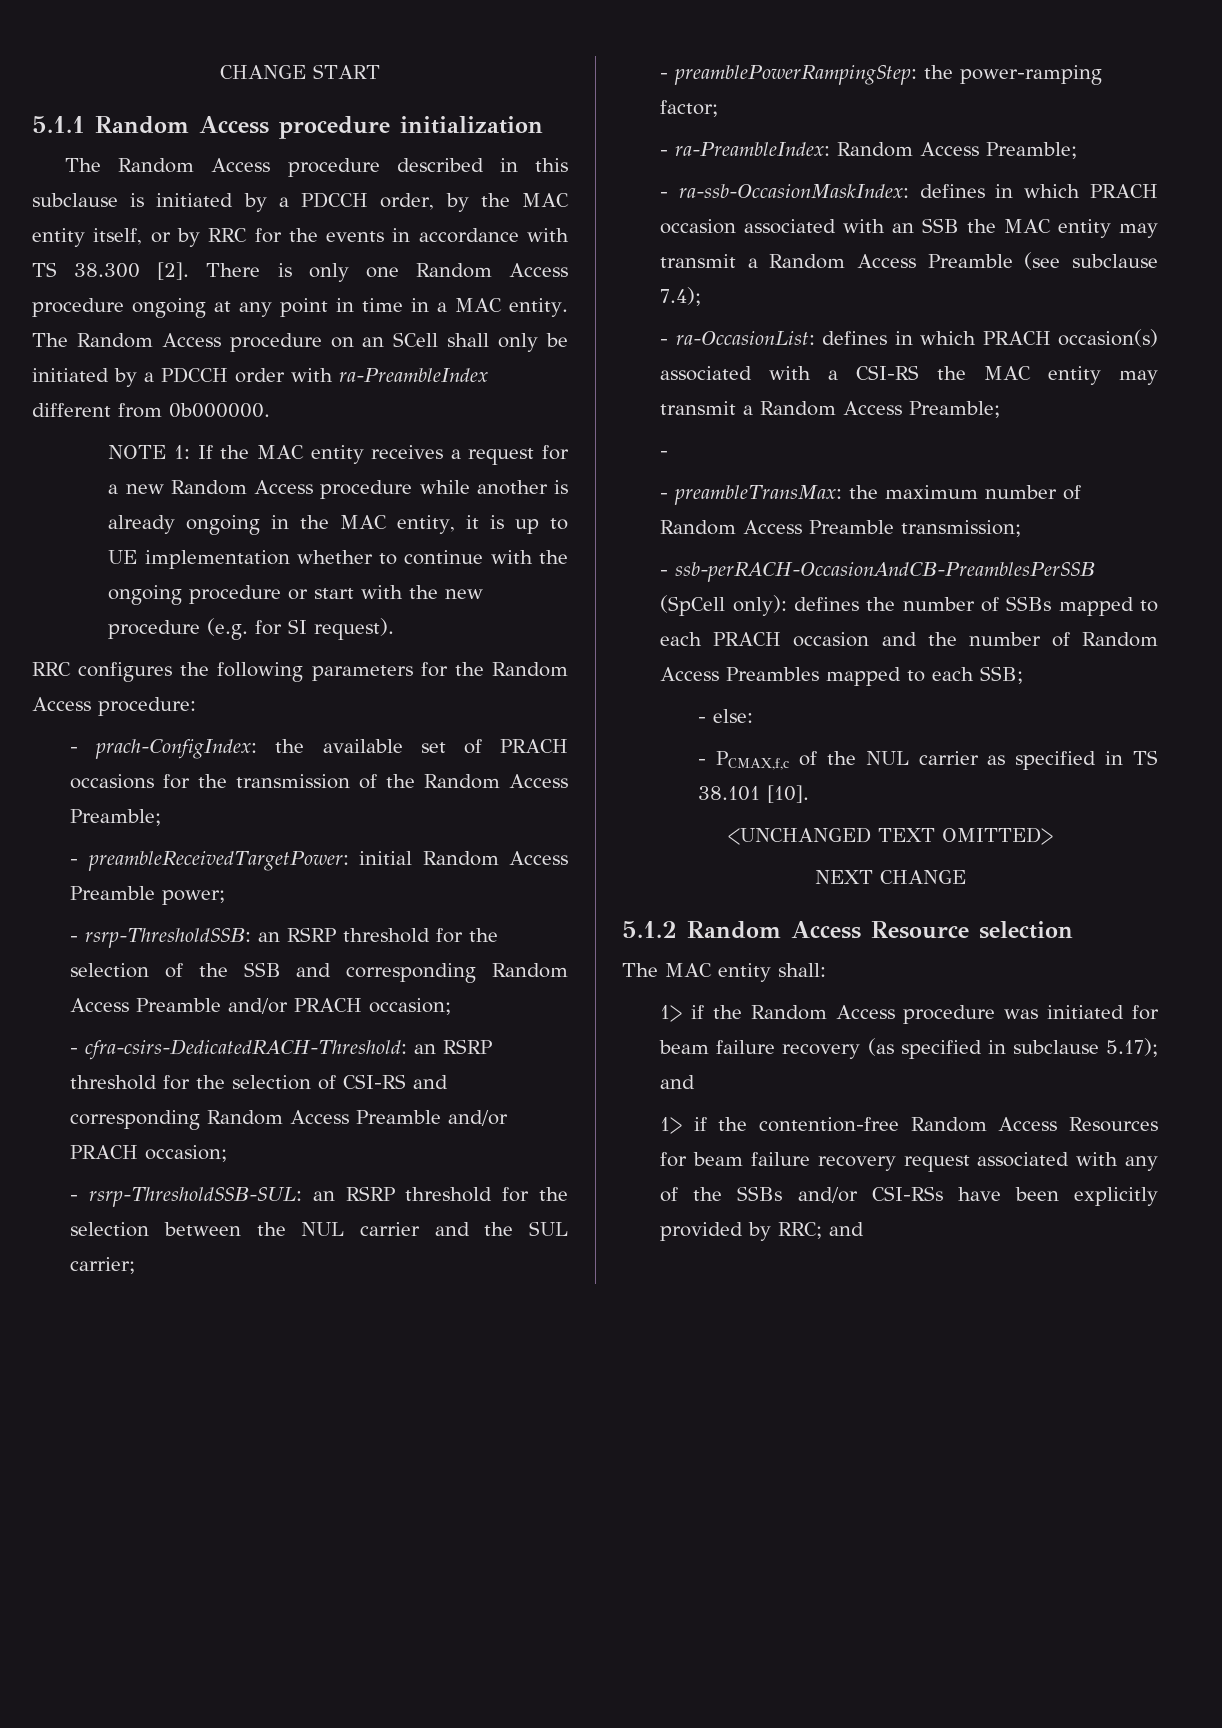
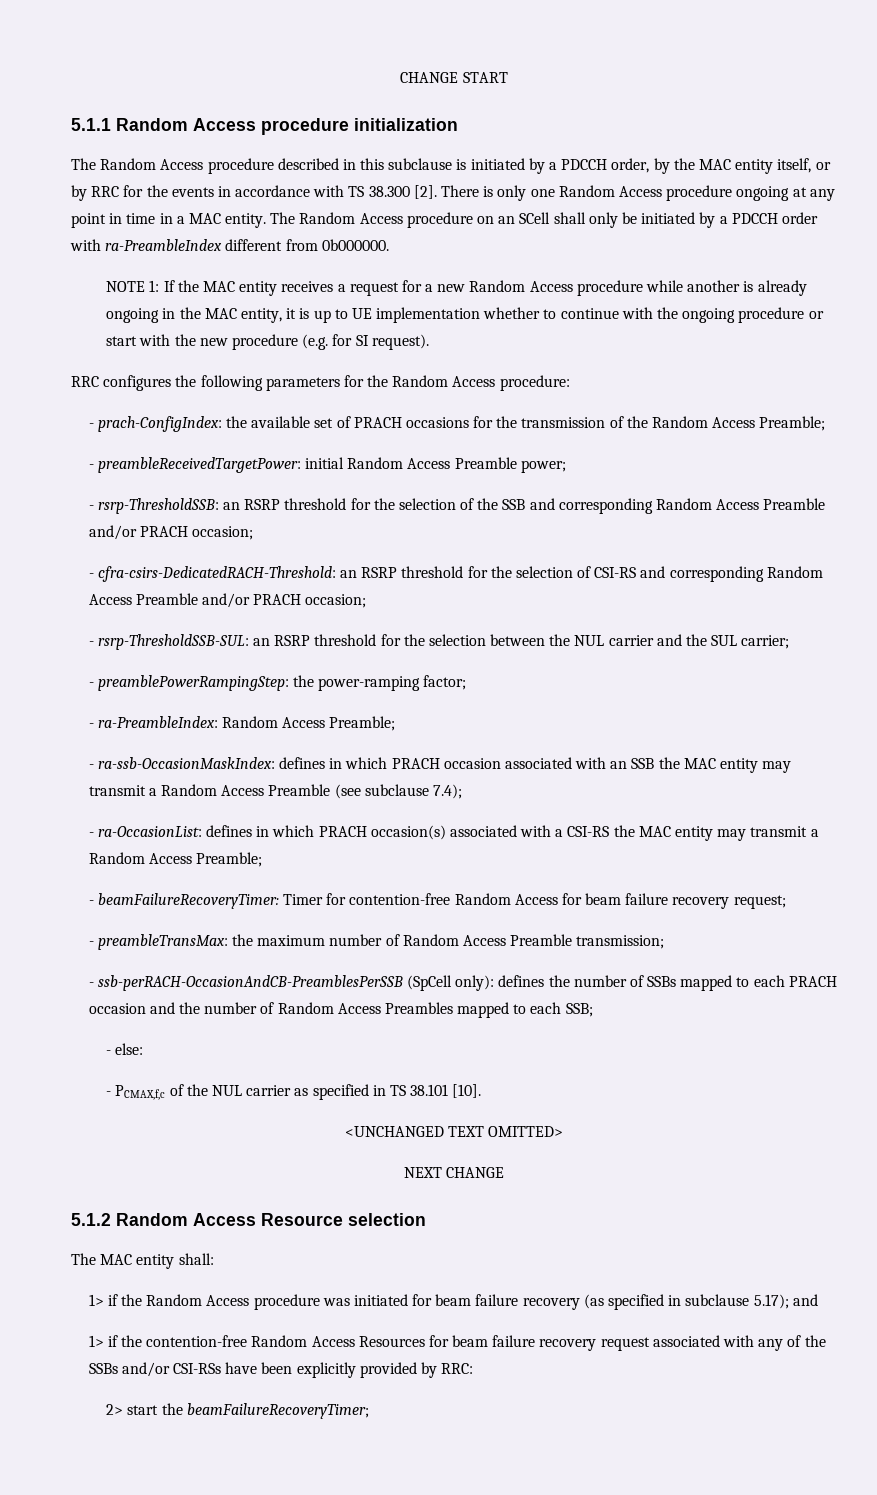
(669, 454) none -> [97,893,786,909] beamFailureRecoveryTimer: Timer for contention-free Random Access for beam failure recovery request;
[778,1222,865,1239] RRC; and -> [441,1363,474,1374] [106,1403,369,1419] RRC: // 2> start the beamFailureRecoveryTimer;

